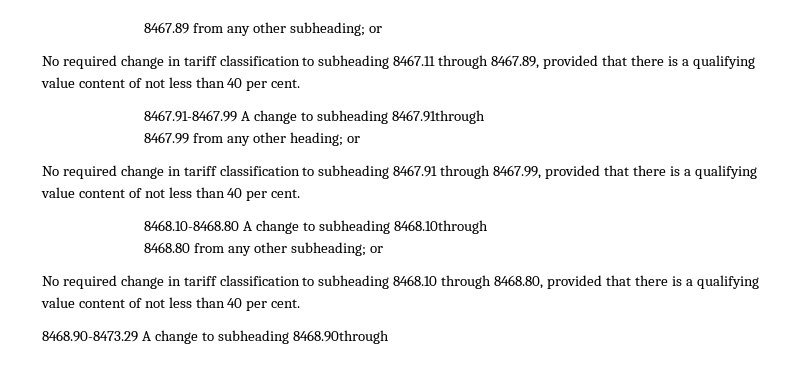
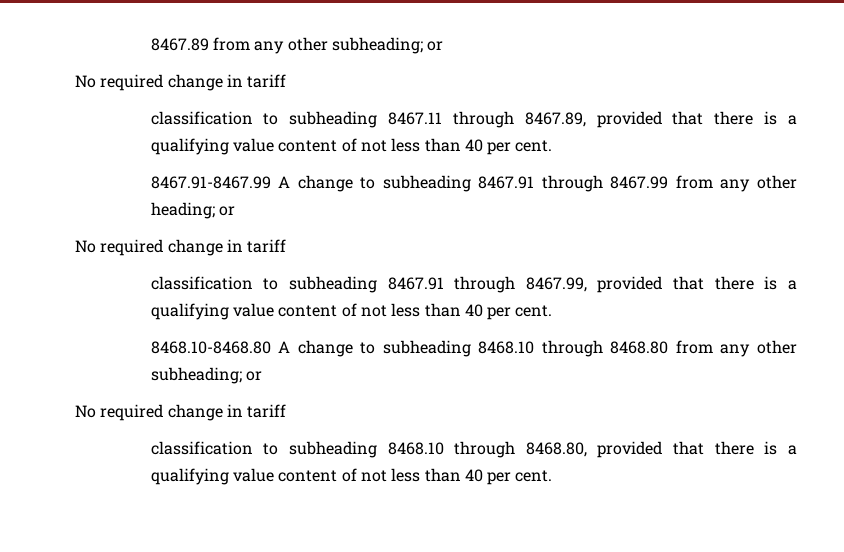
(217, 61) none -> (287, 81) //
[391,110,485,124] 8467.91through // -> [478,175,603,192] 8467.91 through
(217, 171) none -> (287, 246) //
[393,220,488,234] 8468.10through // -> [478,340,603,357] 8468.10 through
(217, 281) none -> (287, 411) //
[42,330,389,344] // 8468.90-8473.29 A change to subheading 8468.90through -> (553, 476) none

